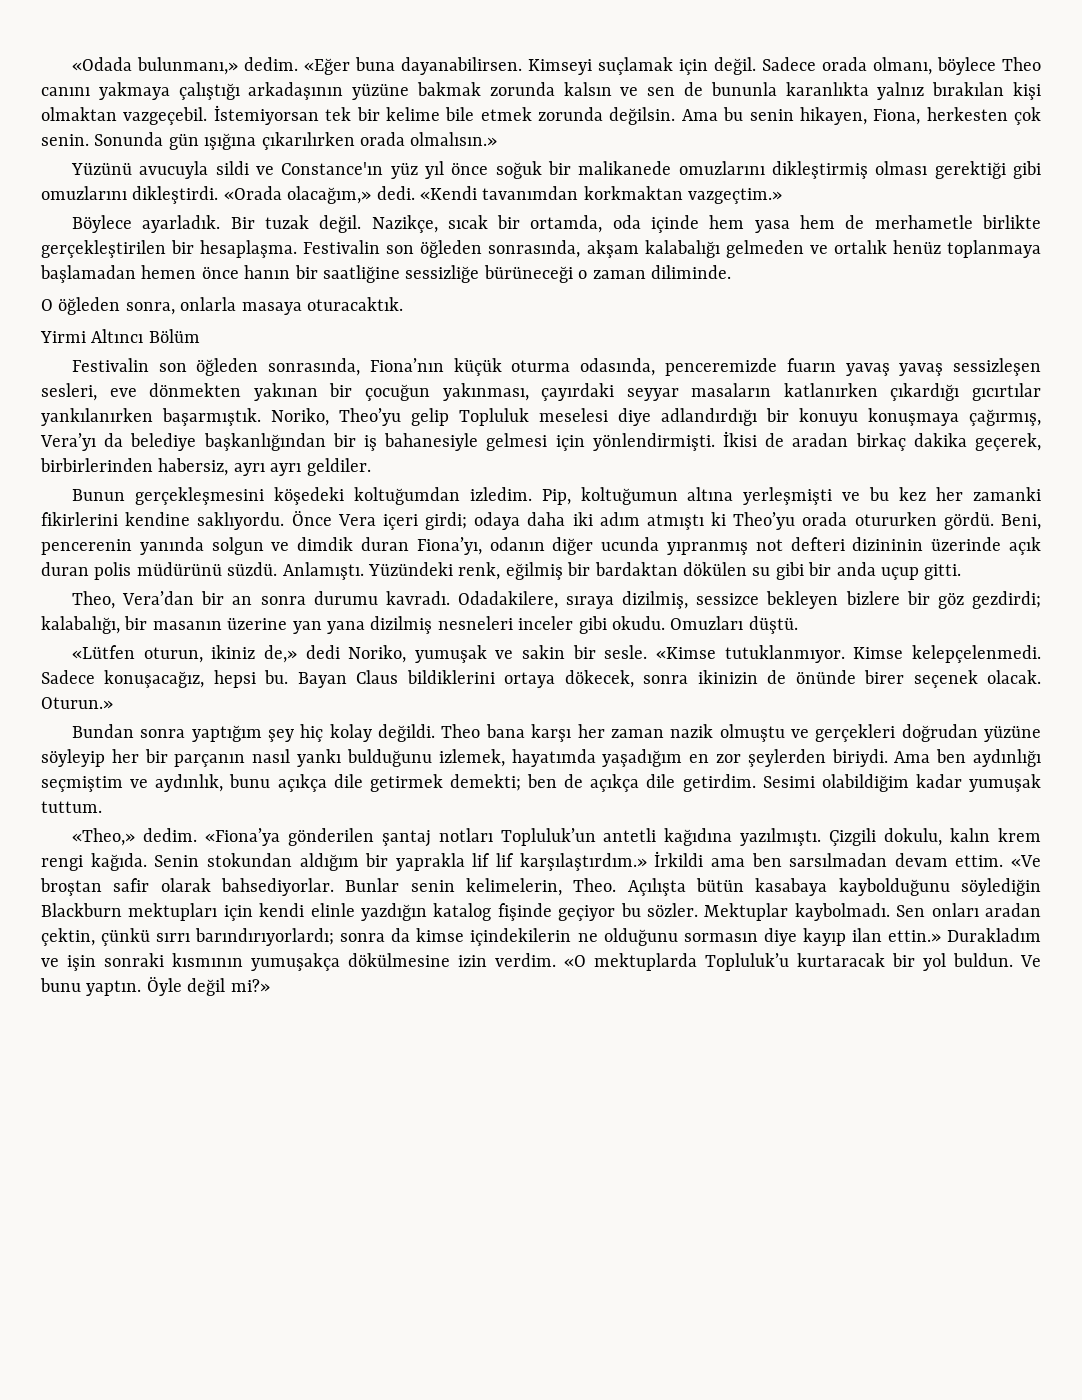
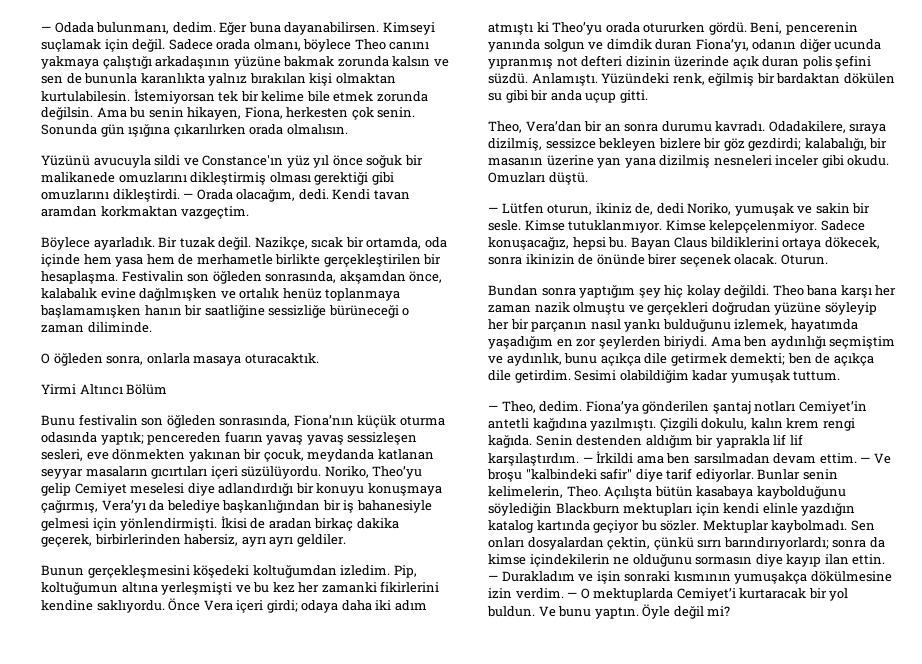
[71,57,350,75] «Odada bulunmanı,» dedim. «Eğer -> [41,22,248,35] — Odada bulunmanı, dedim. Eğer
[123,107,208,125] vazgeçebil. -> [41,91,130,102] kurtulabilesin.
[410,132,498,146] olmalısın.» -> [286,124,348,135] olmalısın.
[223,186,783,204] «Orada olacağım,» dedi. «Kendi tavanımdan korkmaktan vazgeçtim.» -> [183,189,410,202] [41,206,250,219] — Orada olacağım, dedi. Kendi tavan aramdan korkmaktan vazgeçtim.
[586,240,804,258] akşam kalabalığı gelmeden -> [339,271,443,284] [41,288,218,301] akşamdan önce, kalabalık evine dağılmışken
[40,265,239,283] başlamadan hemen önce -> [40,305,141,318] başlamamışken
[71,358,149,372] Festivalin -> [41,414,138,426] Bunu festivalin
[580,358,777,376] odasında, penceremizde -> [41,432,222,445] odasında yaptık; pencereden
[364,383,1041,401] [41,408,261,426] çocuğun yakınması, çayırdaki seyyar masaların katlanırken çıkardığı gıcırtılar yankılanırken başarmıştık. -> [263,449,434,462] [41,466,322,479] çocuk, meydanda katlanan seyyar masaların gıcırtıları içeri süzülüyordu.
[459,408,529,426] Topluluk -> [74,483,127,496] Cemiyet
[852,537,924,551] dizininin -> [625,56,671,67] dizinin
[136,562,222,576] müdürünü -> [835,55,872,69] şefini
[71,645,135,659] «Lütfen -> [488,202,544,214] — Lütfen
[263,645,297,663] de,» -> [635,203,654,215] de,
[656,647,717,659] «Kimse -> [524,220,565,231] Kimse
[912,645,1042,663] kelepçelenmedi. -> [709,220,818,233] kelepçelenmiyor.
[41,697,113,709] Oturun.» -> [780,254,828,265] Oturun.
[71,828,280,846] «Theo,» dedim. «Fiona’ya -> [488,401,639,414] — Theo, dedim. Fiona’ya
[500,828,596,846] Topluluk’un -> [798,401,867,414] Cemiyet’in
[206,853,292,867] stokundan -> [576,435,643,446] destenden
[519,853,647,871] karşılaştırdım.» -> [488,453,593,466] karşılaştırdım. —
[1011,855,1041,867] [40,878,334,896] «Ve broştan safir olarak bahsediyorlar. -> [860,453,891,464] [487,468,754,482] — Ve broşu "kalbindeki safir" diye tarif ediyorlar.
[497,903,552,921] fişinde -> [536,520,590,531] kartında
[984,903,1041,917] aradan -> [527,537,604,550] dosyalardan
[887,930,941,942] ettin.» -> [852,554,886,565] [488,575,498,581] ettin. —
[564,953,789,971] «O mektuplarda Topluluk’u -> [567,588,736,601] — O mektuplarda Cemiyet’i
[230,979,270,992] mi?» -> [707,606,731,616] mi?

